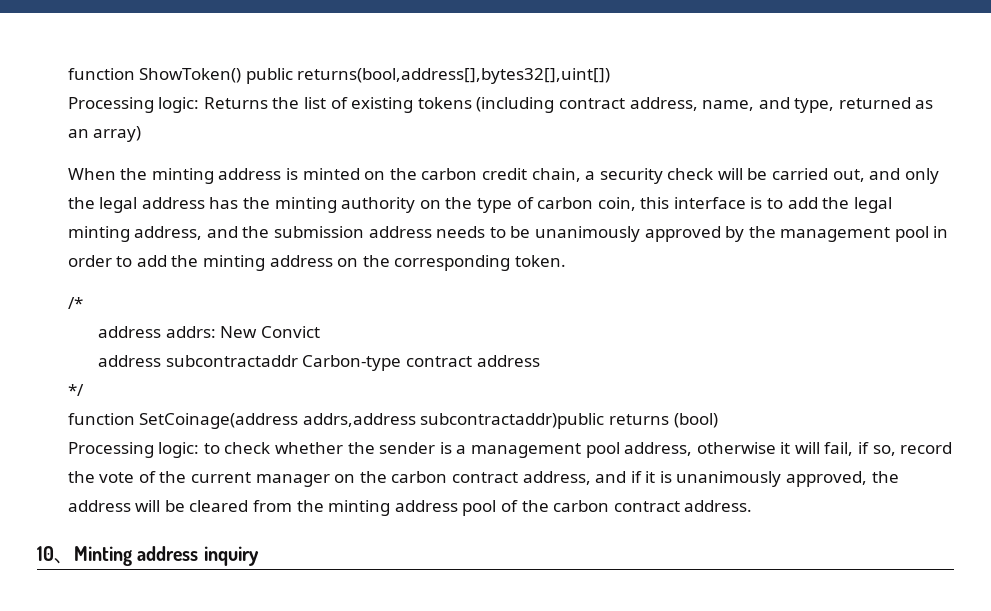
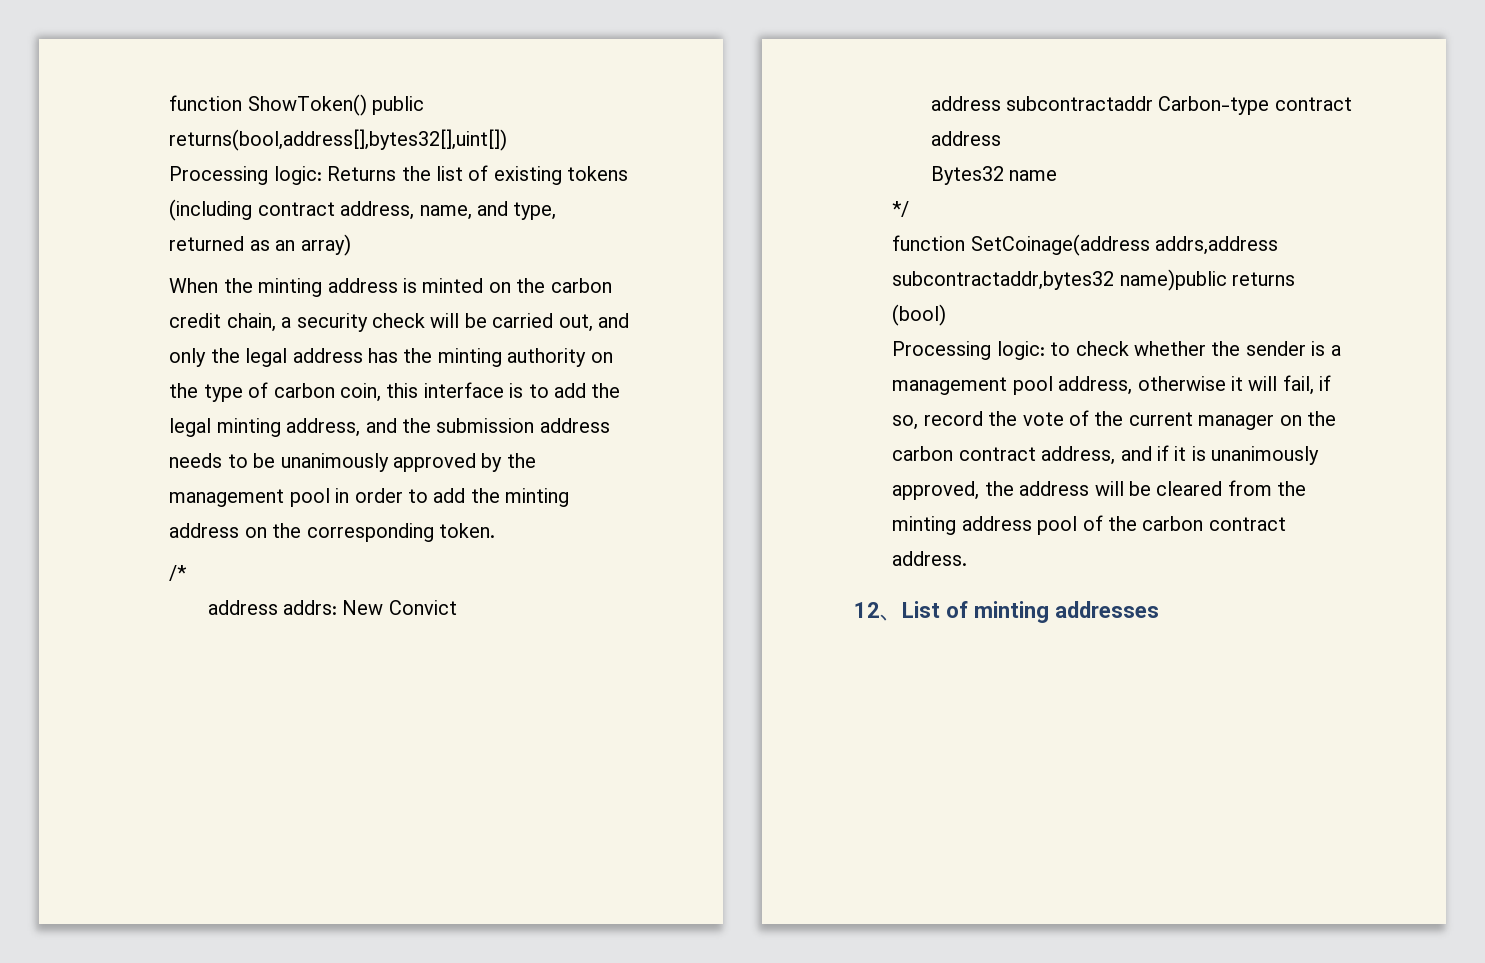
(540, 361) none -> [930,166,1058,185] // Bytes32 name
[420,413,605,429] subcontractaddr)public -> [892,269,1227,291] subcontractaddr,bytes32 name)public
[37,546,259,566] 10、Minting address inquiry -> [854,601,1159,623] 12、List of minting addresses

